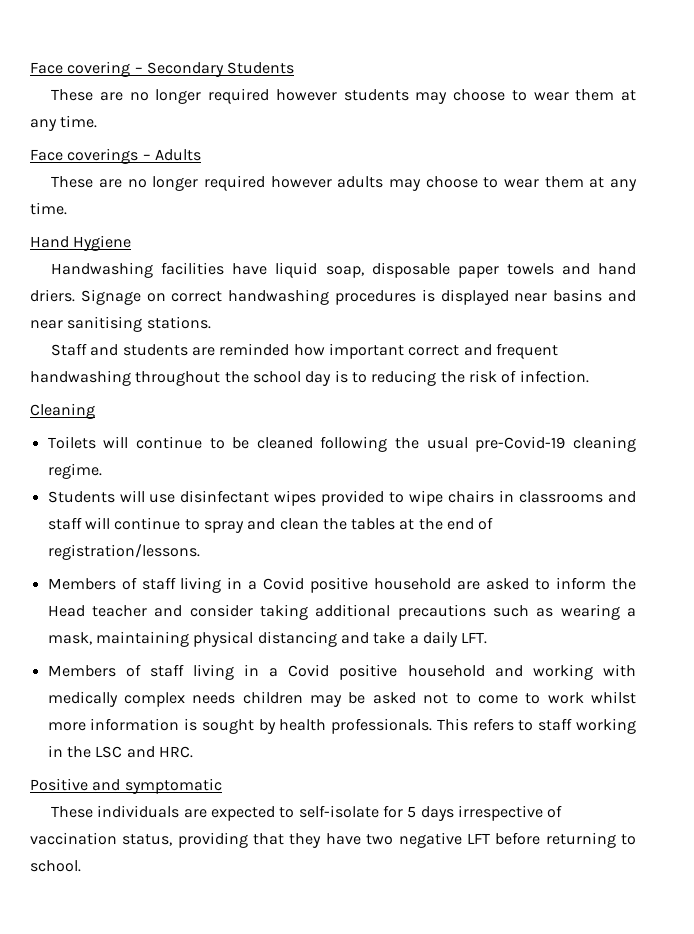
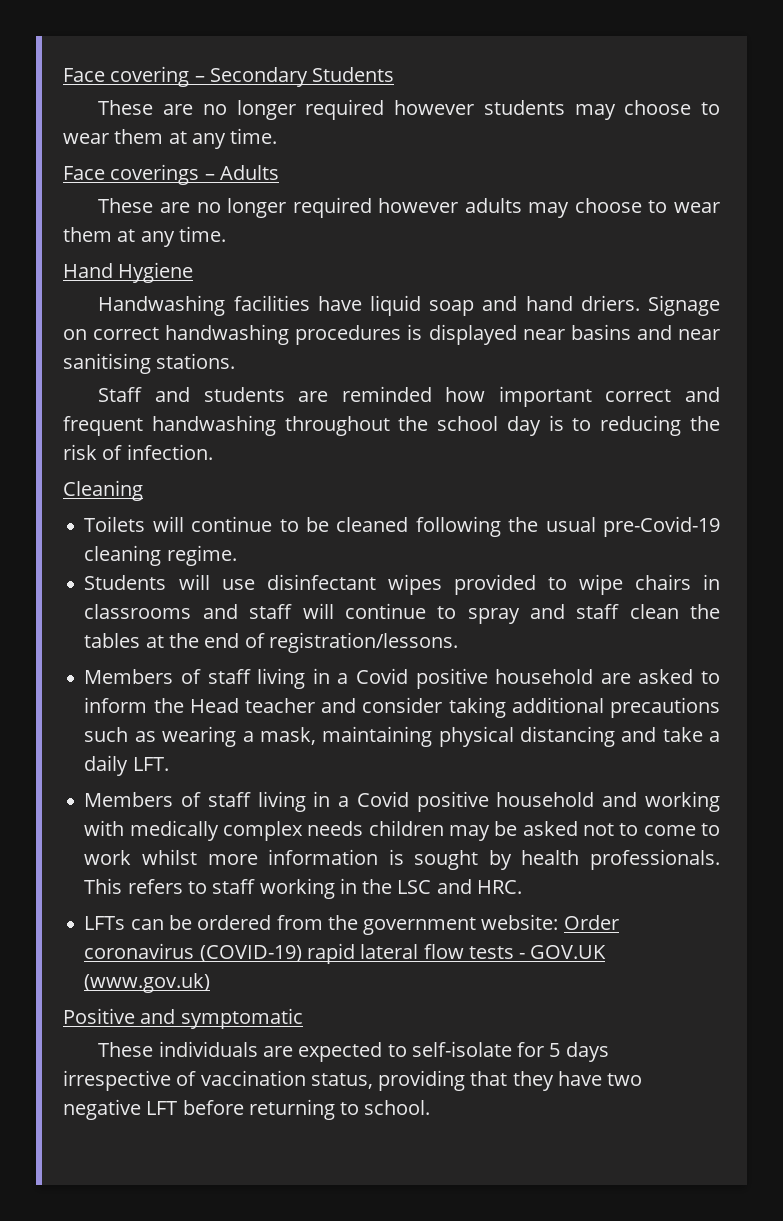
[325,262,554,278] soap, disposable paper towels -> [429,300,475,316] soap
(276, 524) none -> [576,604,620,619] staff
(193, 752) none -> [84,914,619,935] [84,943,607,964] [84,973,211,993] // LFTs can be ordered from the government website: Order coronavirus (COVID-19) rapid lateral flow tests - GOV.UK (www.gov.uk)

